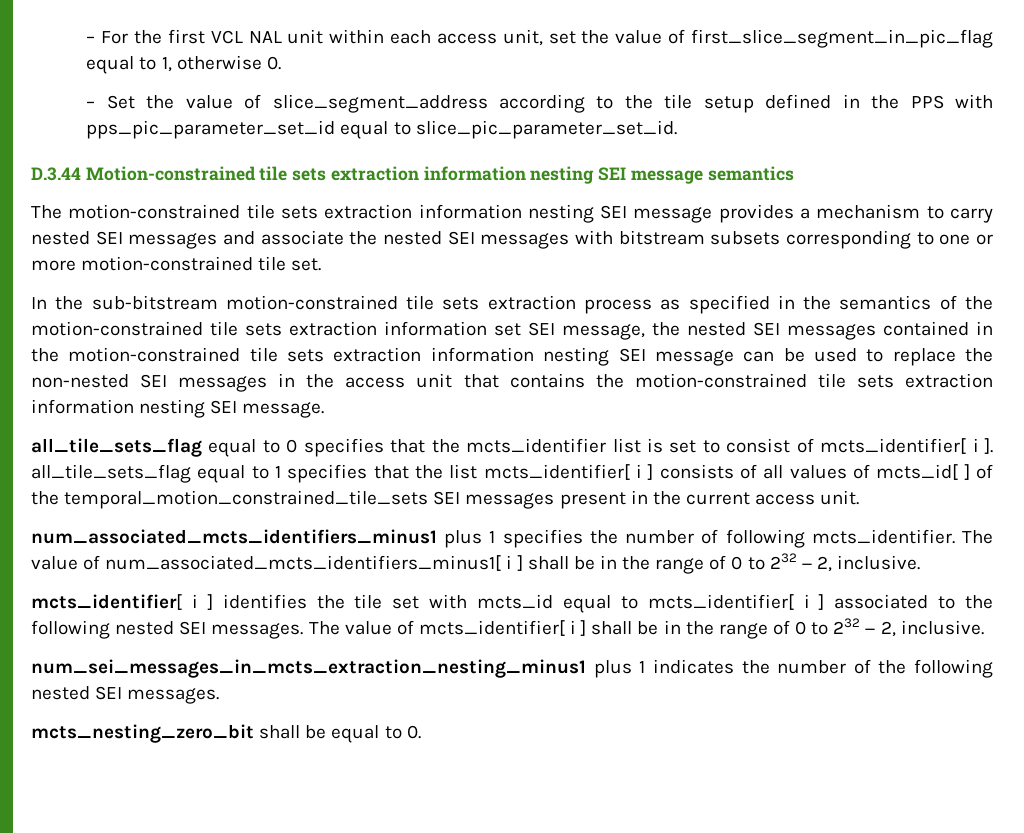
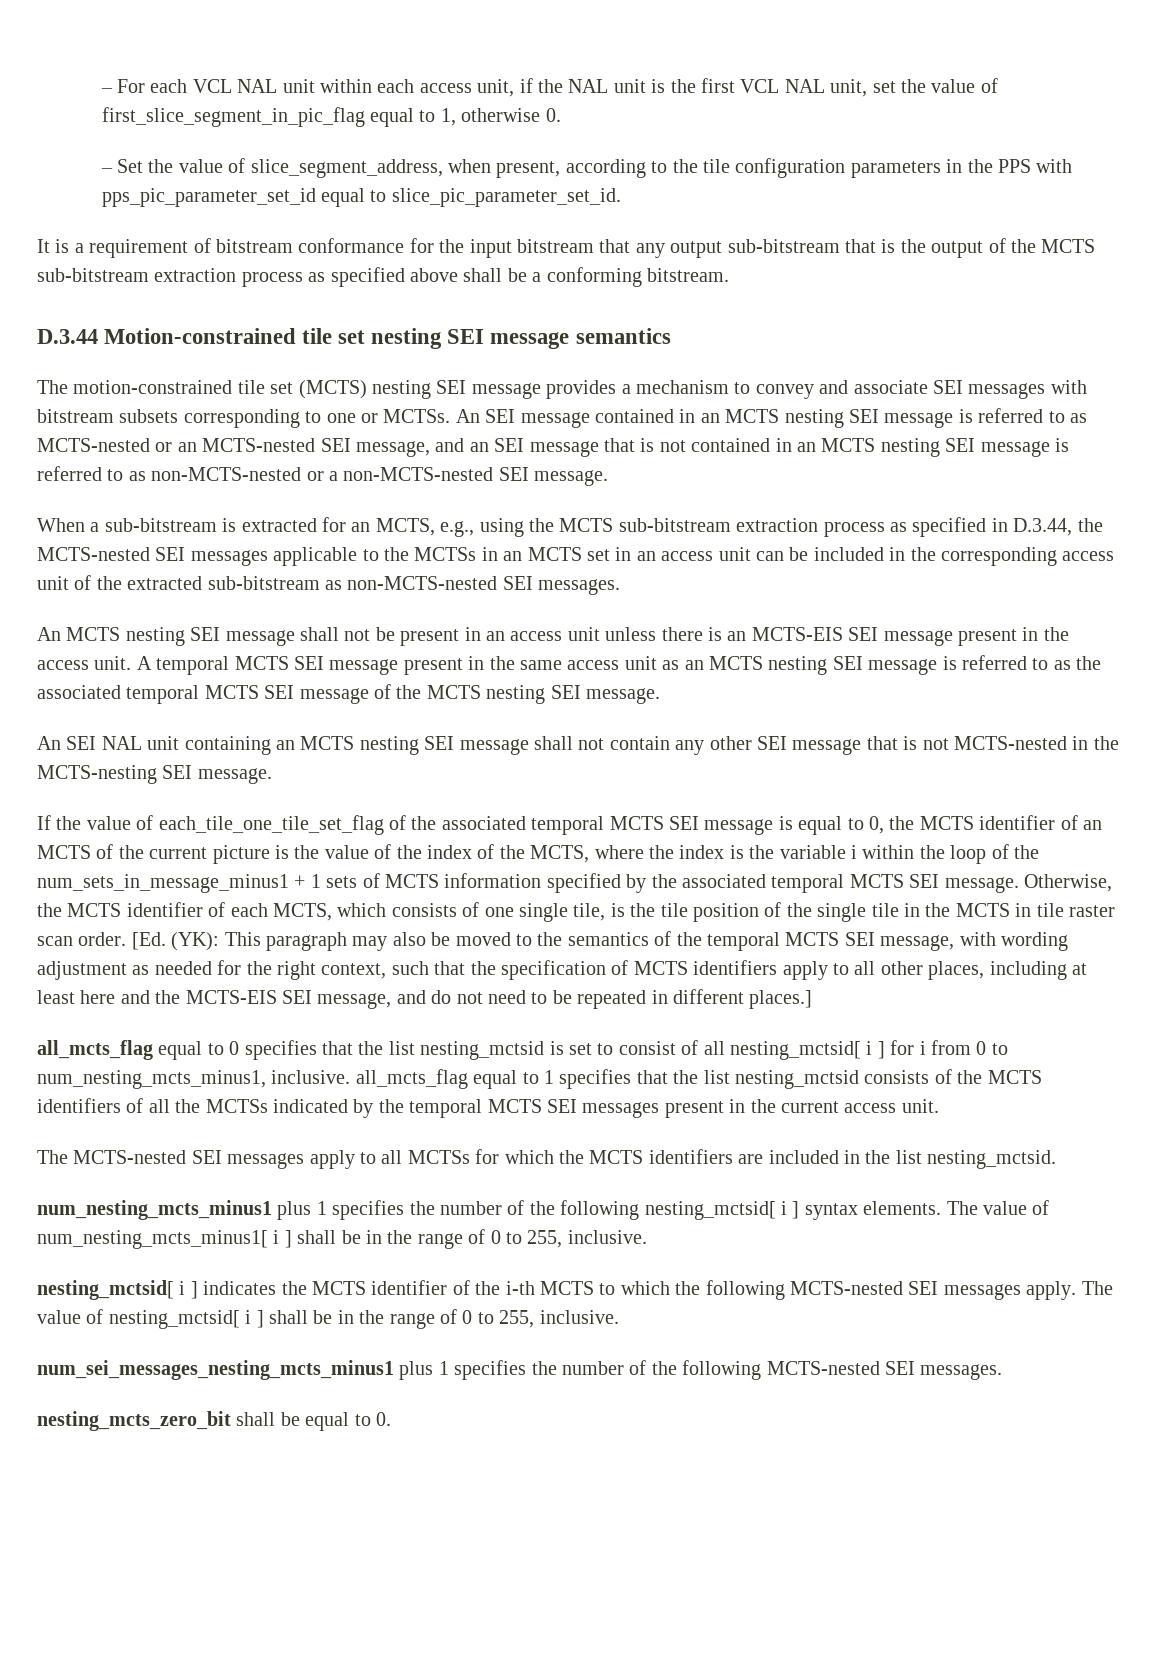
[133,29,205,44] the first -> [150,79,188,93] each
(543, 37) none -> [519,78,868,97] if the NAL unit is the first VCL NAL unit,
[272,94,488,113] slice_segment_address -> [250,159,561,178] slice_segment_address, when present,
[703,94,832,113] setup defined -> [735,158,941,178] configuration parameters
(677, 129) none -> [37,238,1096,258] [37,267,729,287] // It is a requirement of bitstream conformance for the input bitstream that any output sub-bitstream that is the output of the MCTS sub-bitstream extraction process as specified above shall be a conforming bitstream.
[292,166,526,181] sets extraction information -> [338,330,366,344] set
[280,204,522,219] sets extraction information -> [270,380,367,399] set (MCTS)
[949,208,993,223] [31,230,442,249] carry nested SEI messages and associate the nested -> [755,380,928,399] convey and associate
[31,256,322,271] [31,295,480,310] more motion-constrained tile set. // In the sub-bitstream motion-constrained tile sets -> [383,408,1087,428] [37,438,1069,457] [37,466,609,486] [37,517,731,537] MCTSs. An SEI message contained in an MCTS nesting SEI message is referred to as MCTS-nested or an MCTS-nested SEI message, and an SEI message that is not contained in an MCTS nesting SEI message is referred to as non-MCTS-nested or a non-MCTS-nested SEI message. // When a sub-bitstream is extracted for an MCTS, e.g., using the MCTS sub-bitstream
[803,295,994,310] [31,321,993,340] [31,347,994,366] [31,373,994,392] [31,399,325,418] [31,438,202,457] the semantics of the motion-constrained tile sets extraction information set SEI message, the nested SEI messages contained in the motion-constrained tile sets extraction information nesting SEI message can be used to replace the non-nested SEI messages in the access unit that contains the motion-constrained tile sets extraction information nesting SEI message. // all_tile_sets_flag -> [1013,518,1103,536] [37,547,1115,566] [37,575,621,595] [37,627,1069,646] [37,655,1102,675] [37,684,660,704] [37,736,1119,755] [37,765,272,784] [37,815,1102,835] [37,844,1039,864] [37,873,1112,893] [37,902,1115,922] [37,931,1068,951] [37,960,1087,980] [37,989,813,1009] [37,1040,153,1060] D.3.44, the MCTS-nested SEI messages applicable to the MCTSs in an MCTS set in an access unit can be included in the corresponding access unit of the extracted sub-bitstream as non-MCTS-nested SEI messages. // An MCTS nesting SEI message shall not be present in an access unit unless there is an MCTS-EIS SEI message present in the access unit. A temporal MCTS SEI message present in the same access unit as an MCTS nesting SEI message is referred to as the associated temporal MCTS SEI message of the MCTS nesting SEI message. // An SEI NAL unit containing an MCTS nesting SEI message shall not contain any other SEI message that is not MCTS-nested in the MCTS-nesting SEI message. // If the value of each_tile_one_tile_set_flag of the associated temporal MCTS SEI message is equal to 0, the MCTS identifier of an MCTS of the current picture is the value of the index of the MCTS, where the index is the variable i within the loop of the num_sets_in_message_minus1 + 1 sets of MCTS information specified by the associated temporal MCTS SEI message. Otherwise, the MCTS identifier of each MCTS, which consists of one single tile, is the tile position of the single tile in the MCTS in tile raster scan order. [Ed. (YK): This paragraph may also be moved to the semantics of the temporal MCTS SEI message, with wording adjustment as needed for the right context, such that the specification of MCTS identifiers apply to all other places, including at least here and the MCTS-EIS SEI message, and do not need to be repeated in different places.] // all_mcts_flag
[466,438,641,453] mcts_identifier list -> [388,1041,545,1060] list nesting_mctsid
[820,438,993,454] [31,464,191,483] mcts_identifier[ i ]. all_tile_sets_flag -> [703,1040,1008,1060] [37,1069,468,1089] all nesting_mctsid[ i ] for i from 0 to num_nesting_mcts_minus1, inclusive. all_mcts_flag
[483,464,994,480] [31,490,429,509] mcts_identifier[ i ] consists of all values of mcts_id[ ] of the temporal_motion_constrained_tile_sets -> [734,1069,1042,1089] [37,1098,542,1118] nesting_mctsid consists of the MCTS identifiers of all the MCTSs indicated by the temporal MCTS
[31,529,993,548] [31,555,502,571] num_associated_mcts_identifiers_minus1 plus 1 specifies the number of following mcts_identifier. The value of num_associated_mcts_identifiers_minus1[ -> [37,1149,1057,1169] [37,1200,1050,1220] [37,1230,268,1249] The MCTS-nested SEI messages apply to all MCTSs for which the MCTS identifiers are included in the list nesting_mctsid. // num_nesting_mcts_minus1 plus 1 specifies the number of the following nesting_mctsid[ i ] syntax elements. The value of num_nesting_mcts_minus1[
[769,553,921,572] [31,594,993,613] [31,620,565,639] 232 − 2, inclusive. // mcts_identifier[ i ] identifies the tile set with mcts_id equal to mcts_identifier[ i ] associated to the following nested SEI messages. The value of mcts_identifier[ -> [527,1230,647,1248] [37,1280,1113,1300] [37,1309,240,1329] 255, inclusive. // nesting_mctsid[ i ] indicates the MCTS identifier of the i-th MCTS to which the following MCTS-nested SEI messages apply. The value of nesting_mctsid[
[833,618,984,637] [31,659,993,678] [31,686,220,704] [31,724,254,743] 232 − 2, inclusive. // num_sei_messages_in_mcts_extraction_nesting_minus1 plus 1 indicates the number of the following nested SEI messages. // mcts_nesting_zero_bit -> [499,1310,619,1328] [37,1360,1003,1380] [37,1411,231,1431] 255, inclusive. // num_sei_messages_nesting_mcts_minus1 plus 1 specifies the number of the following MCTS-nested SEI messages. // nesting_mcts_zero_bit

